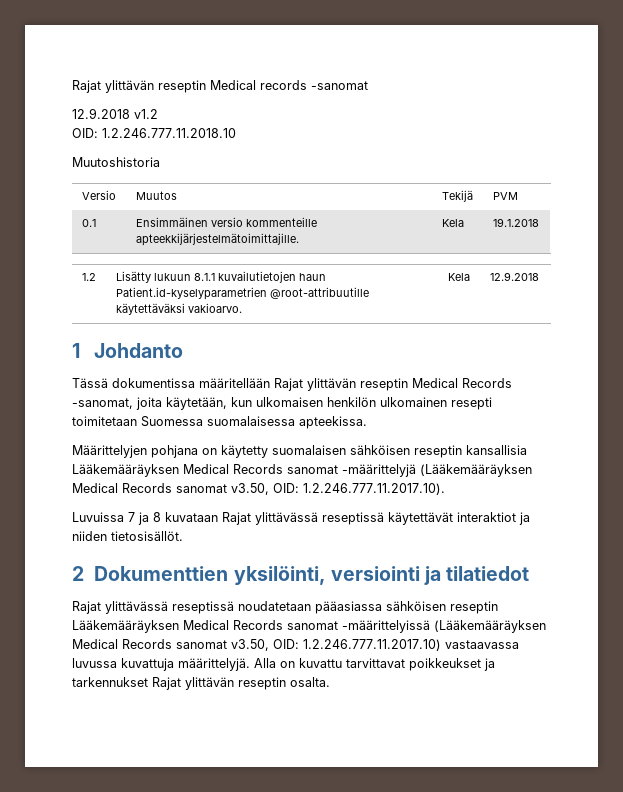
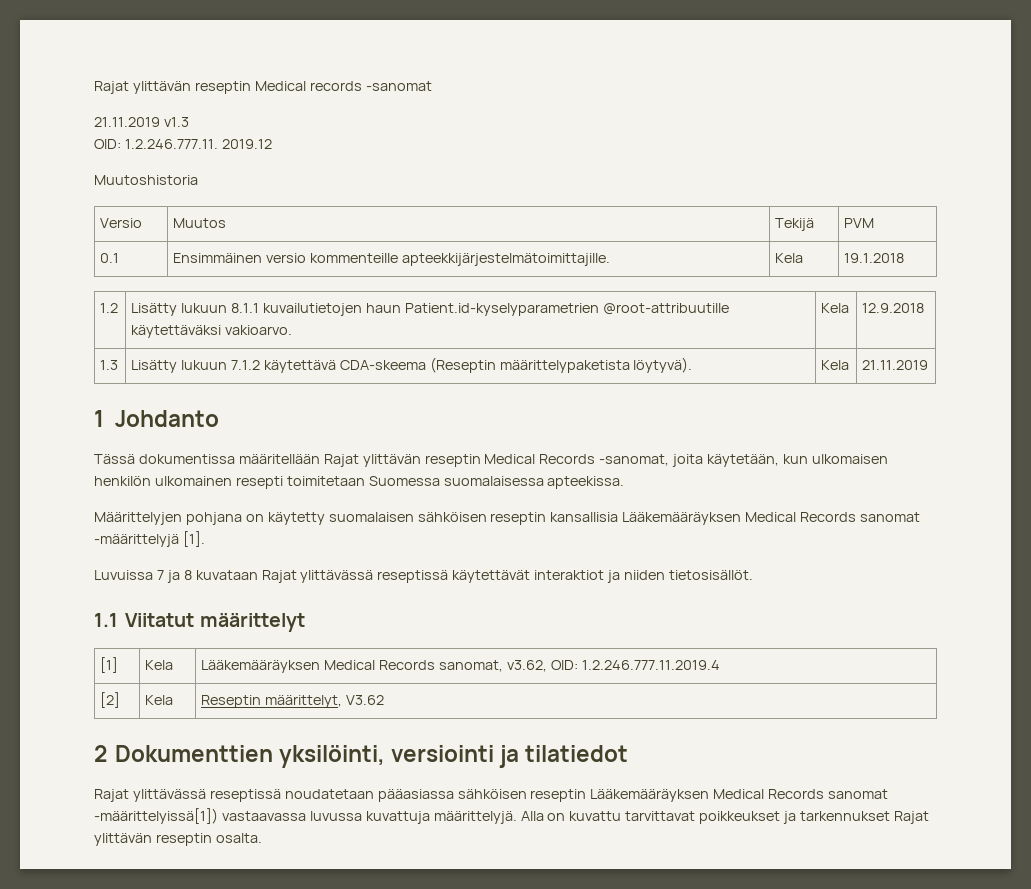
[72,108,158,119] [72,128,236,138] 12.9.2018 v1.2 // OID: 1.2.246.777.11.2018.10 -> [94,117,189,127] [94,139,272,149] 21.11.2019 v1.3 // OID: 1.2.246.777.11. 2019.12
(539, 276) none -> [100,360,119,370] [131,357,693,373] [821,360,850,370] [862,360,929,370] // 1.3 | Lisätty lukuun 7.1.2 käytettävä CDA-skeema (Reseptin määrittelypaketista löytyvä). | Kela | 21.11.2019
[420,464,532,477] [72,483,445,495] (Lääkemääräyksen Medical Records sanomat v3.50, OID: 1.2.246.777.11.2017.10). -> [182,531,205,547] [1].
(183, 536) none -> [94,613,305,632] [100,657,119,673] [145,660,174,670] [201,660,720,673] [100,692,121,708] [145,695,174,705] [201,695,384,708] // 1.1 Viitatut määrittelyt // [1] | Kela | Lääkemääräyksen Medical Records sanomat, v3.62, OID: 1.2.246.777.11.2019.4 // [2] | Kela | Reseptin määrittelyt, V3.62
[342,620,546,633] [72,639,441,651] -määrittelyissä (Lääkemääräyksen Medical Records sanomat v3.50, OID: 1.2.246.777.11.2017.10) -> [94,808,218,824] -määrittelyissä[1])

